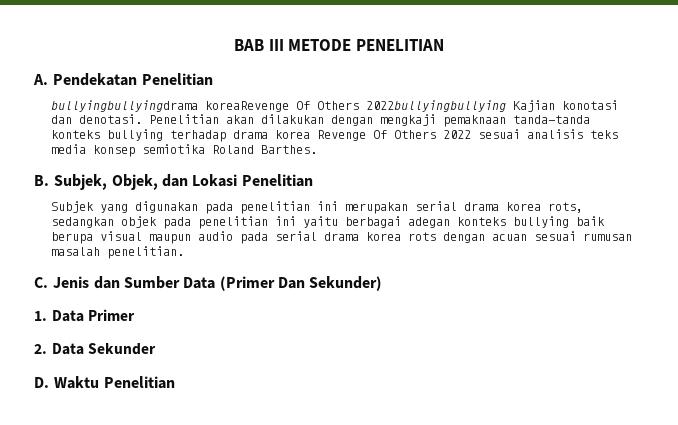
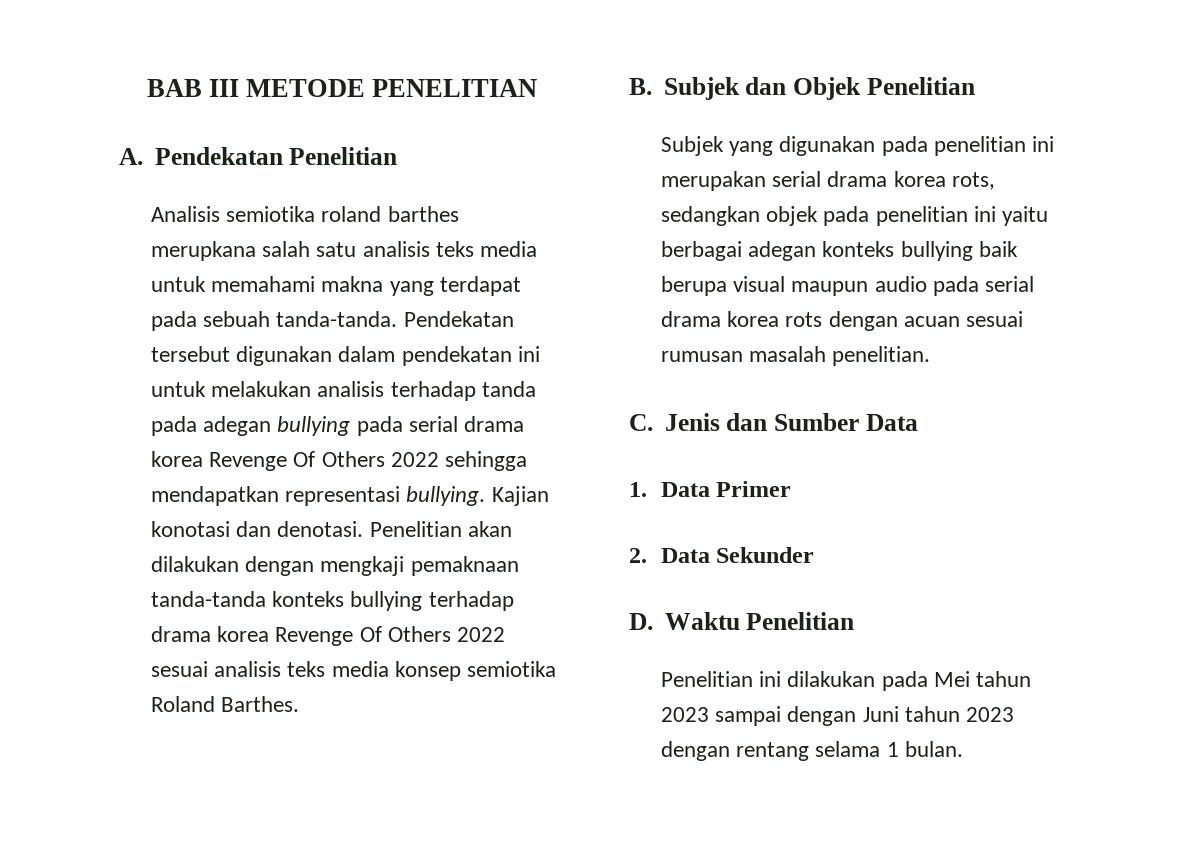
[50,100,506,112] bullyingbullyingdrama koreaRevenge Of Others 2022bullyingbullying -> [150,206,459,222] [150,241,537,261] [150,276,521,296] [150,311,514,331] [150,346,540,366] [150,381,536,401] [150,416,524,436] [150,451,527,471] [150,486,486,506] Analisis semiotika roland barthes merupkana salah satu analisis teks media untuk memahami makna yang terdapat pada sebuah tanda-tanda. Pendekatan tersebut digunakan dalam pendekatan ini untuk melakukan analisis terhadap tanda pada adegan bullying pada serial drama korea Revenge Of Others 2022 sehingga mendapatkan representasi bullying.
[54,174,238,190] Subjek, Objek, dan Lokasi -> [663,77,862,100] Subjek dan Objek
[219,276,383,291] (Primer Dan Sekunder) -> (919, 422) none
(175, 382) none -> [660,671,1031,691] [660,706,1014,726] [660,741,963,761] // Penelitian ini dilakukan pada Mei tahun 2023 sampai dengan Juni tahun 2023 dengan rentang selama 1 bulan.

